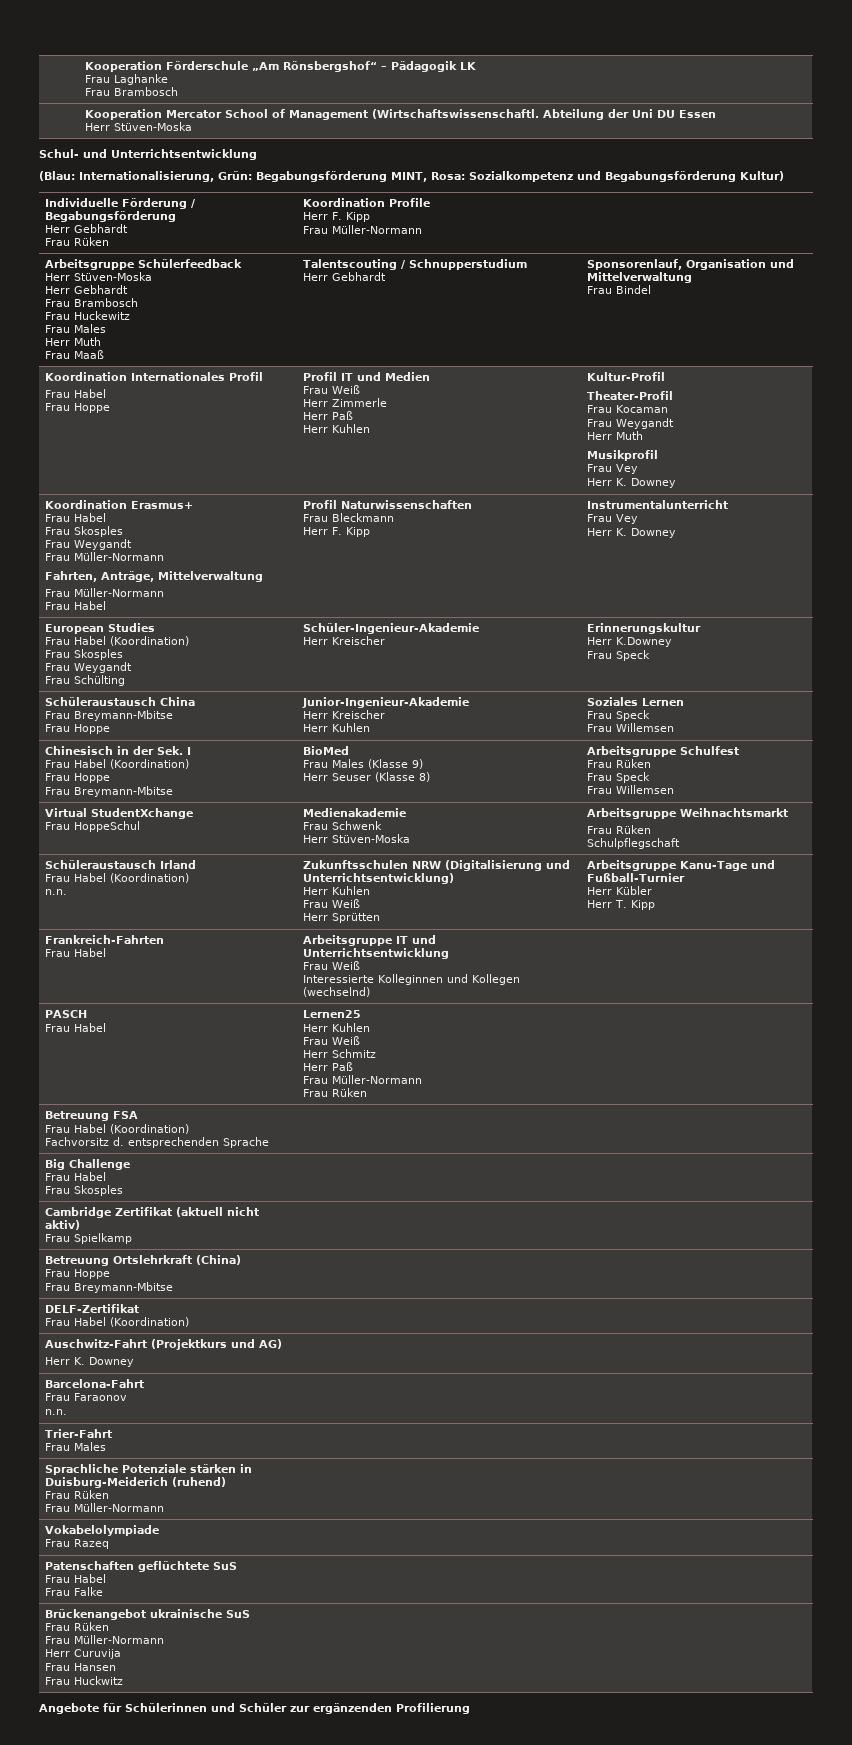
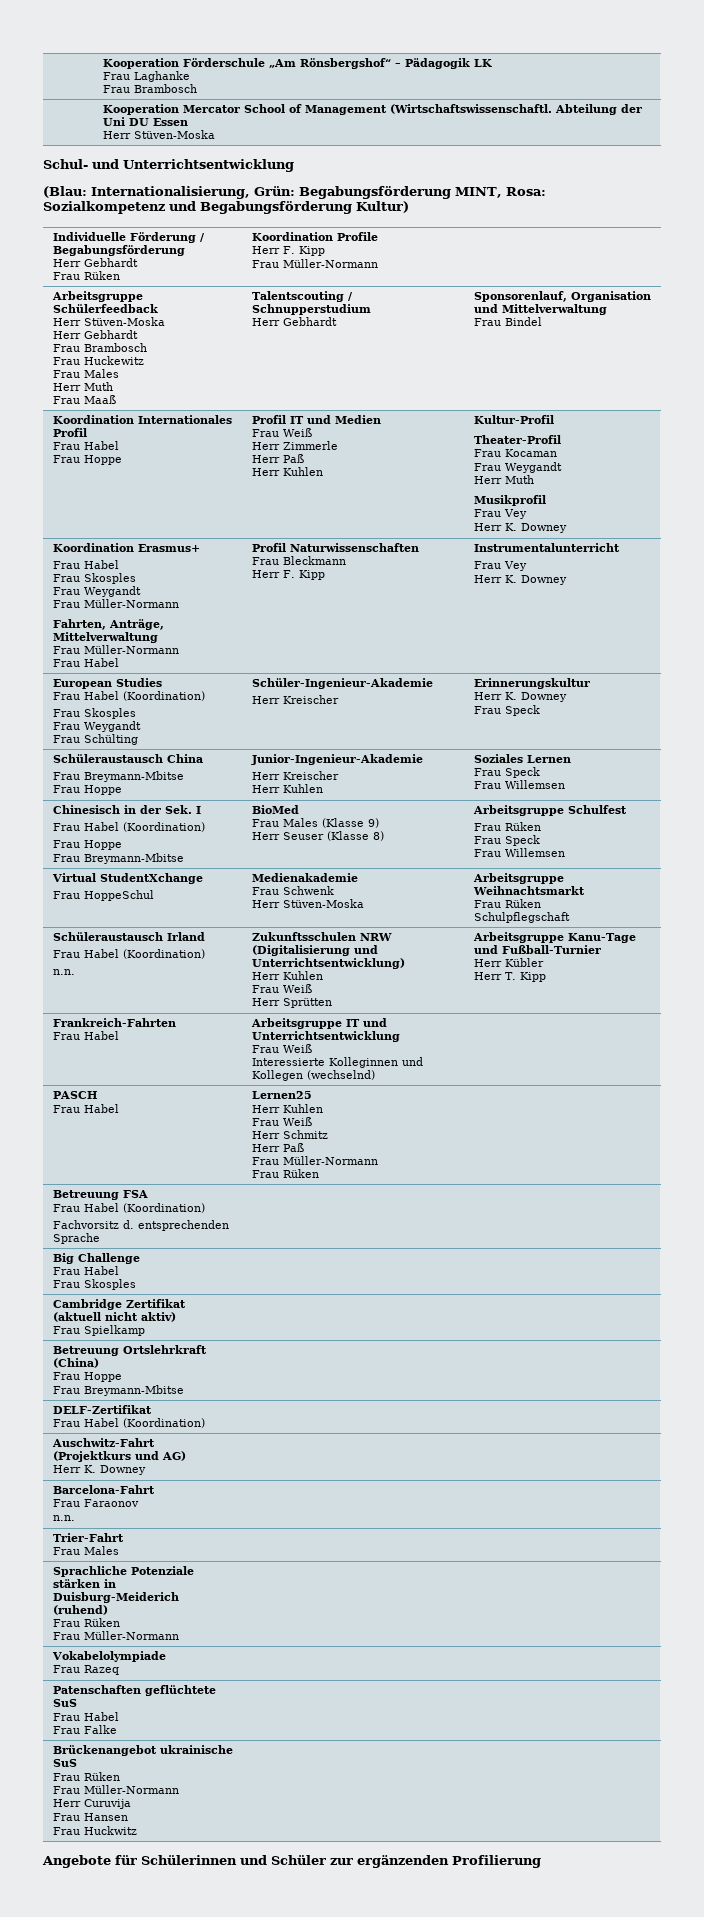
[616,637,673,647] K.Downey -> [504,692,567,702] K. Downey

